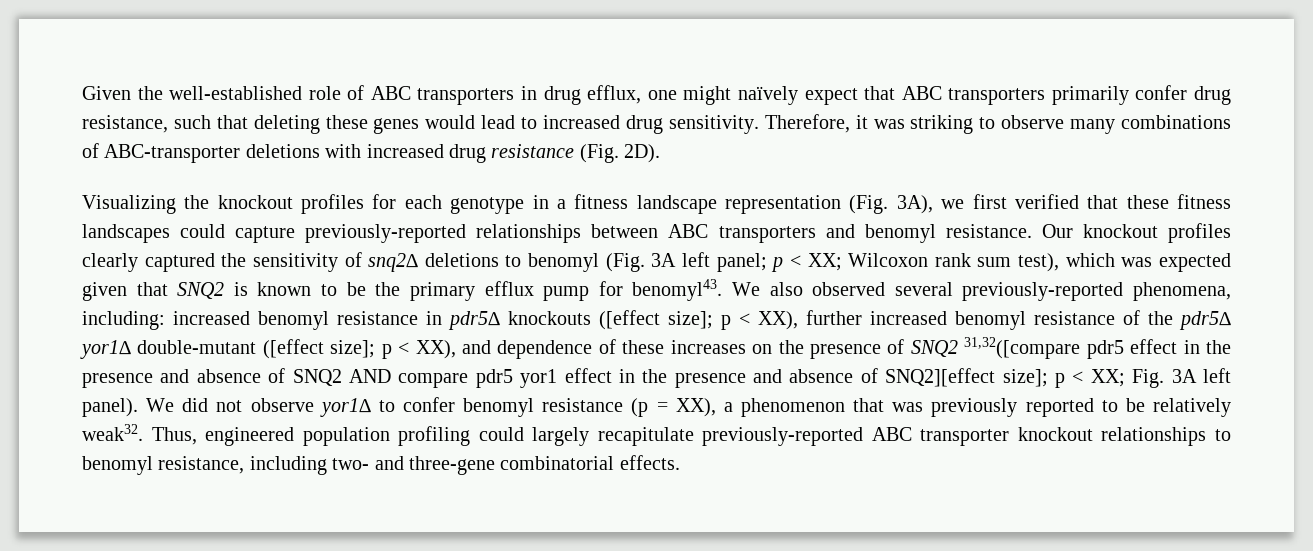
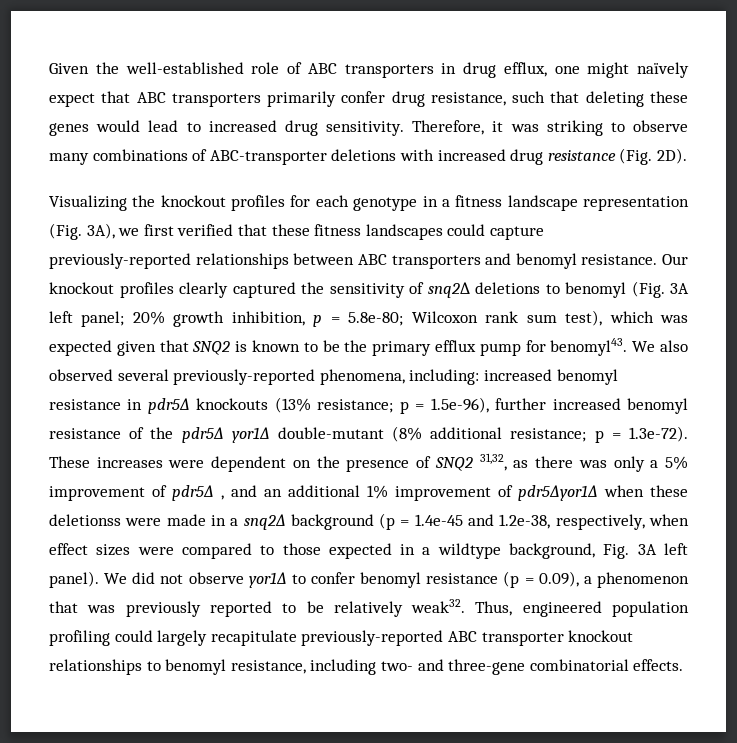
[771,253,842,272] p < XX; -> [132,311,404,327] 20% growth inhibition, p = 5.8e-80;
[599,310,798,330] ([effect size]; p < XX), -> [274,397,489,414] (13% resistance; p = 1.5e-96),
[262,339,746,359] ([effect size]; p < XX), and dependence of these increases -> [392,426,688,443] [49,456,287,472] (8% additional resistance; p = 1.3e-72). These increases were dependent
[964,337,1231,359] [82,368,1125,388] 31,32([compare pdr5 effect in the presence and absence of SNQ2 AND compare pdr5 yor1 effect in the presence and absence of SNQ2][effect size]; p < XX; -> [479,453,689,472] [49,485,688,501] [49,513,689,530] [49,543,596,559] 31,32, as there was only a 5% improvement of pdr5∆ , and an additional 1% improvement of pdr5∆yor1∆ when these deletionss were made in a snq2∆ background (p = 1.4e-45 and 1.2e-38, respectively, when effect sizes were compared to those expected in a wildtype background,
[675,398,716,417] XX), -> [538,571,579,587] 0.09),

